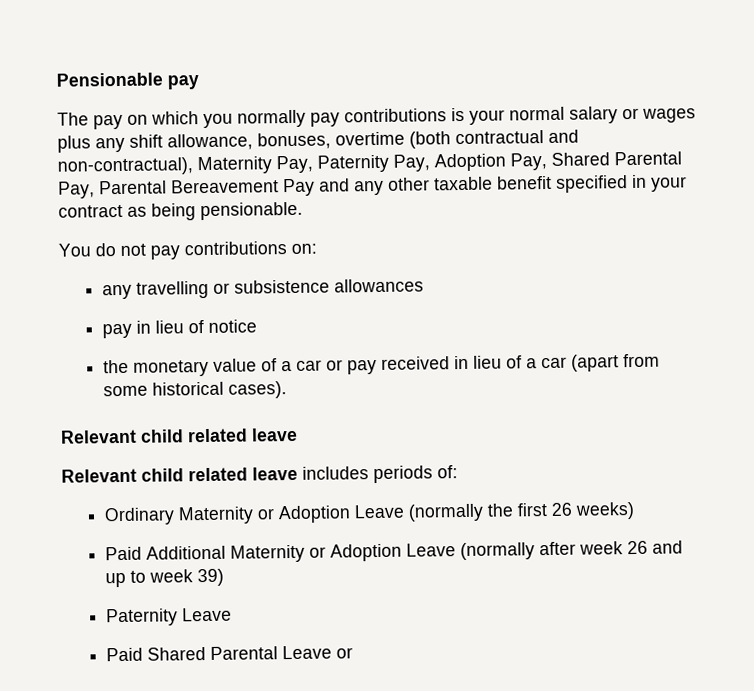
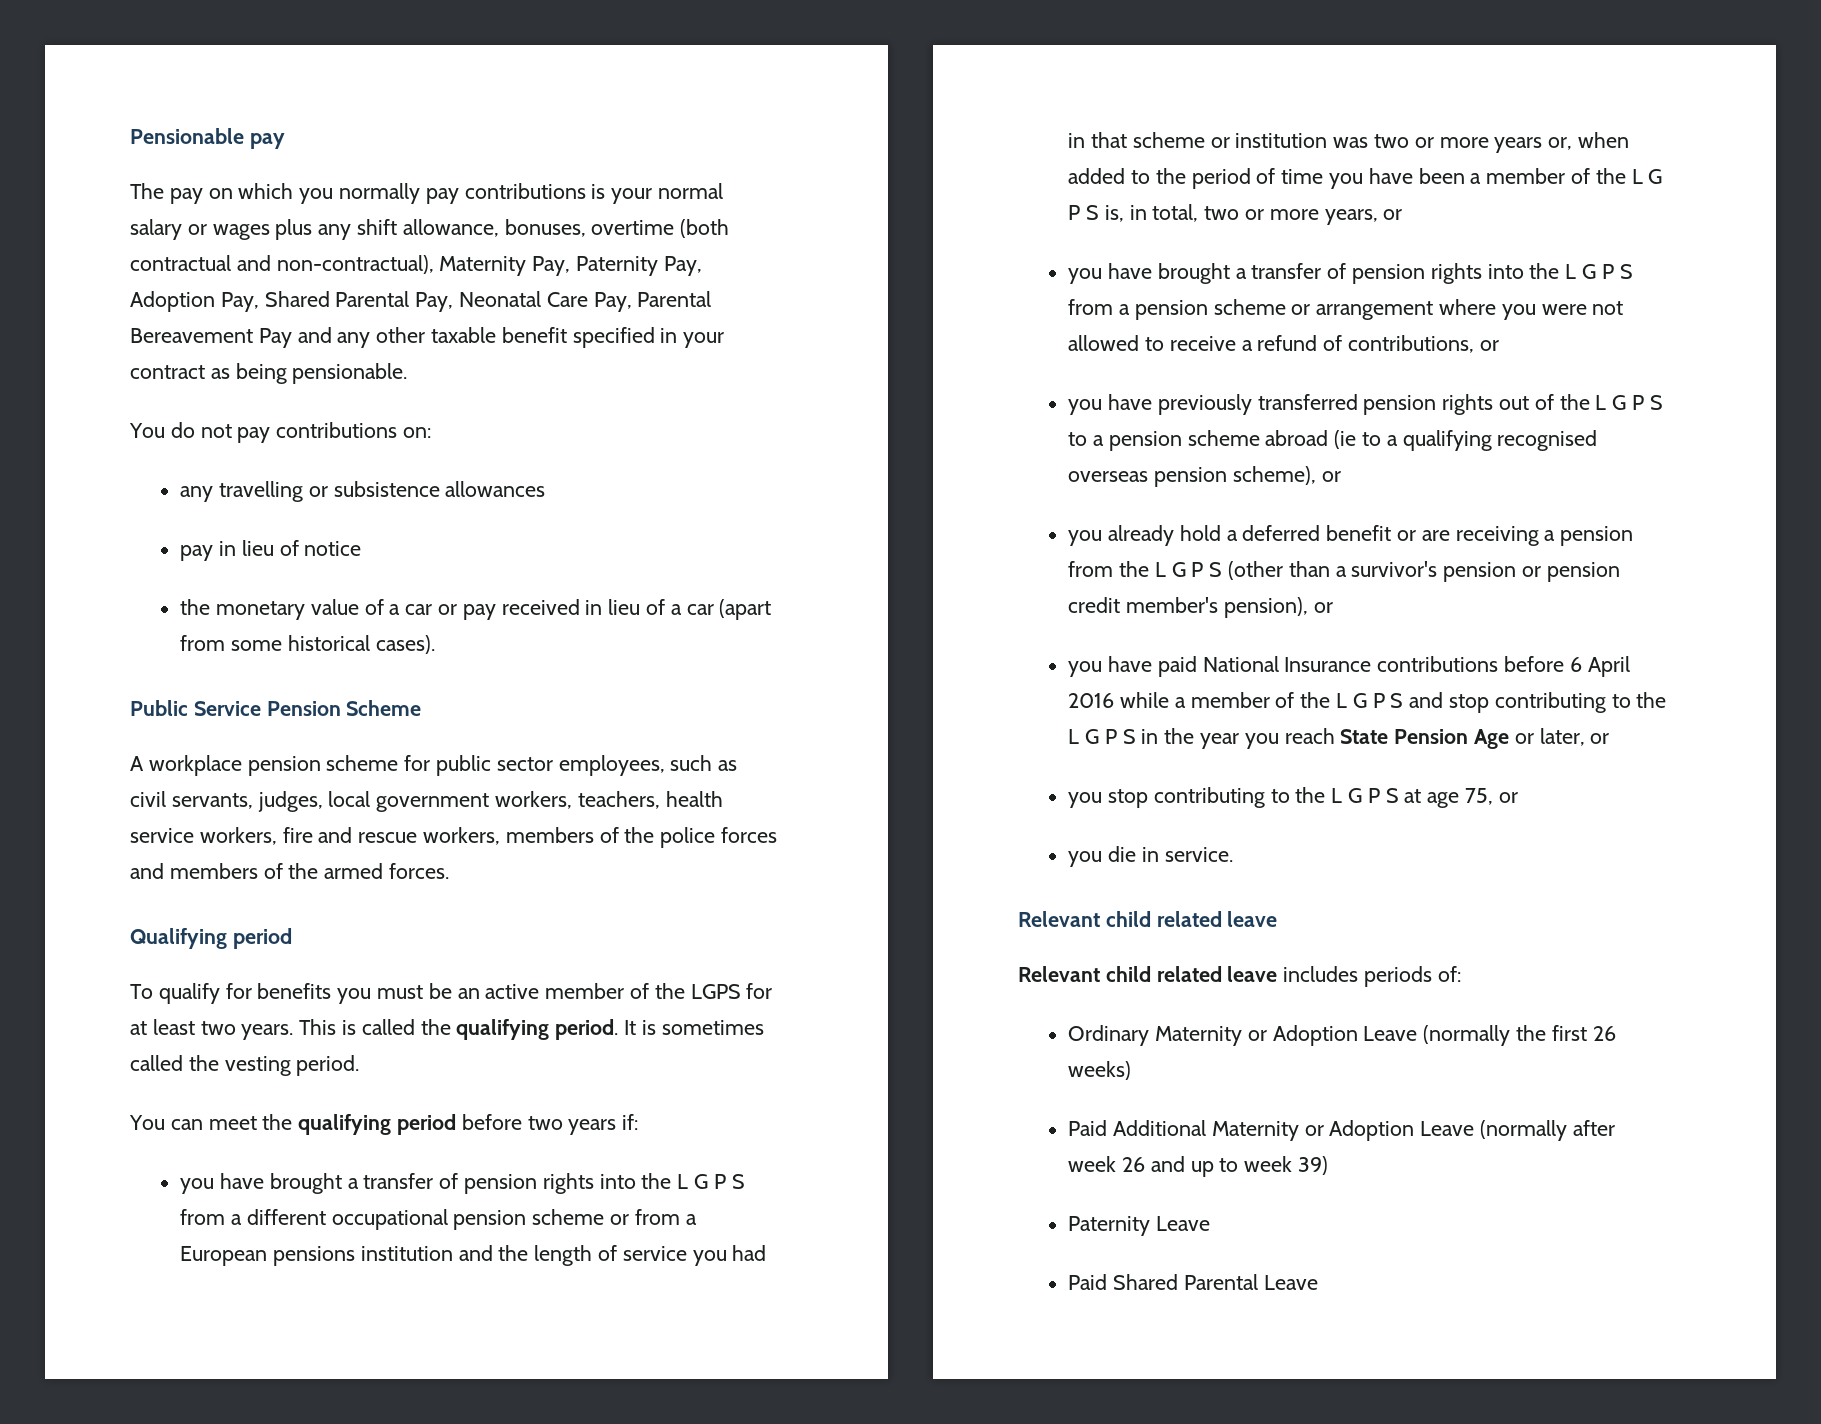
(95, 190) none -> [458,291,632,312] Neonatal Care Pay,
(287, 390) none -> [130,700,422,716] [130,755,738,776] [130,791,723,812] [130,827,778,848] [130,863,450,879] [130,928,292,949] [130,983,773,1004] [130,1019,764,1040] [130,1055,360,1076] [129,1114,639,1135] [180,1173,745,1194] [180,1209,697,1230] [180,1245,767,1266] [1068,132,1629,153] [1068,168,1663,189] [1068,204,1403,225] [1068,263,1633,284] [1068,299,1624,320] [1068,335,1499,353] [1068,394,1663,415] [1068,430,1598,451] [1068,466,1341,487] [1068,525,1634,546] [1068,561,1620,582] [1068,597,1333,618] [1068,656,1630,677] [1068,692,1667,713] [1068,728,1610,749] [1068,787,1518,808] [1068,846,1233,867] // Public Service Pension Scheme // A workplace pension scheme for public sector employees, such as civil servants, judges, local government workers, teachers, health service workers, fire and rescue workers, members of the police forces and members of the armed forces. // Qualifying period // To qualify for benefits you must be an active member of the LGPS for at least two years. This is called the qualifying period. It is sometimes called the vesting period. // You can meet the qualifying period before two years if: // you have brought a transfer of pension rights into the L G P S from a different occupational pension scheme or from a European pensions institution and the length of service you had in that scheme or institution was two or more years or, when added to the period of time you have been a member of the L G P S is, in total, two or more years, or // you have brought a transfer of pension rights into the L G P S from a pension scheme or arrangement where you were not allowed to receive a refund of contributions, or // you have previously transferred pension rights out of the L G P S to a pension scheme abroad (ie to a qualifying recognised overseas pension scheme), or // you already hold a deferred benefit or are receiving a pension from the L G P S (other than a survivor's pension or pension credit member's pension), or // you have paid National Insurance contributions before 6 April 2016 while a member of the L G P S and stop contributing to the L G P S in the year you reach State Pension Age or later, or // you stop contributing to the L G P S at age 75, or // you die in service.
[335,647,353,659] or -> (1318, 1282) none

